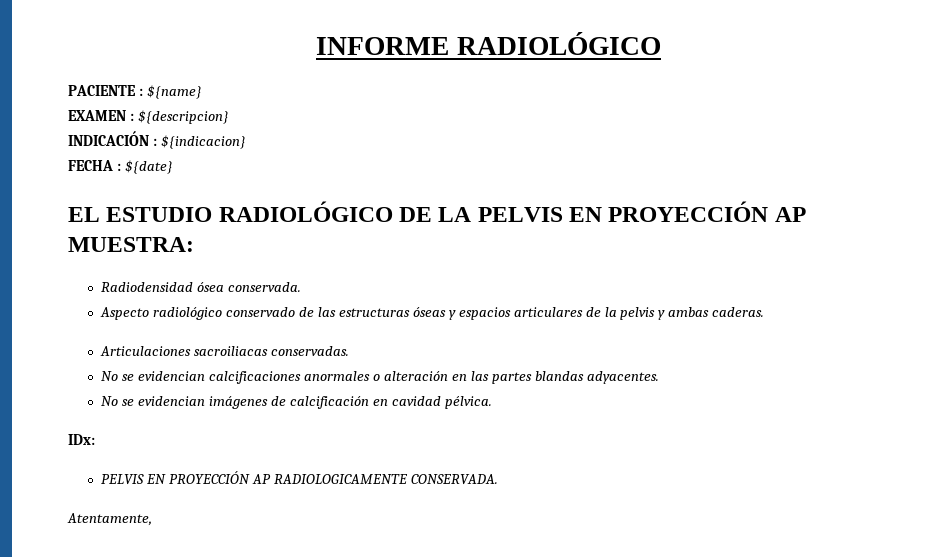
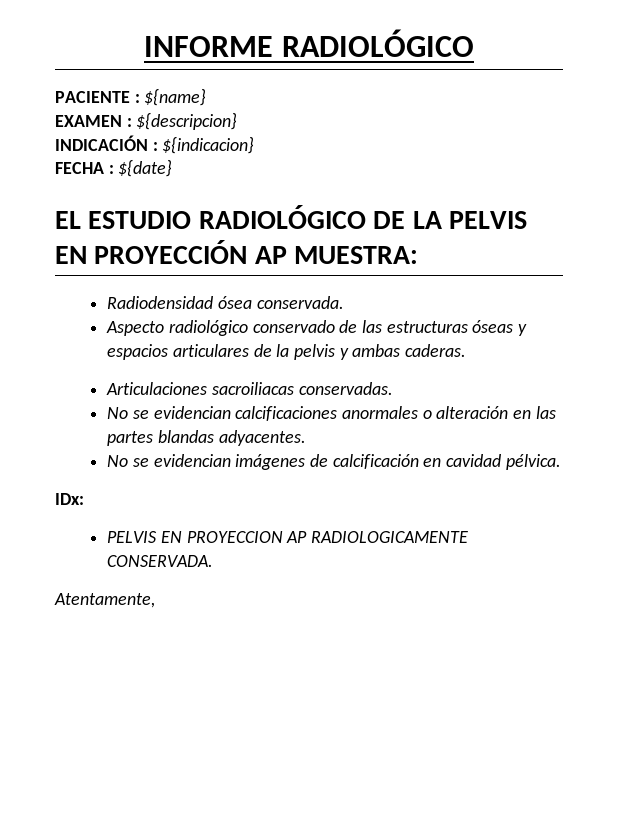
[169,471,251,484] PROYECCIÓN -> [186,531,283,543] PROYECCION

